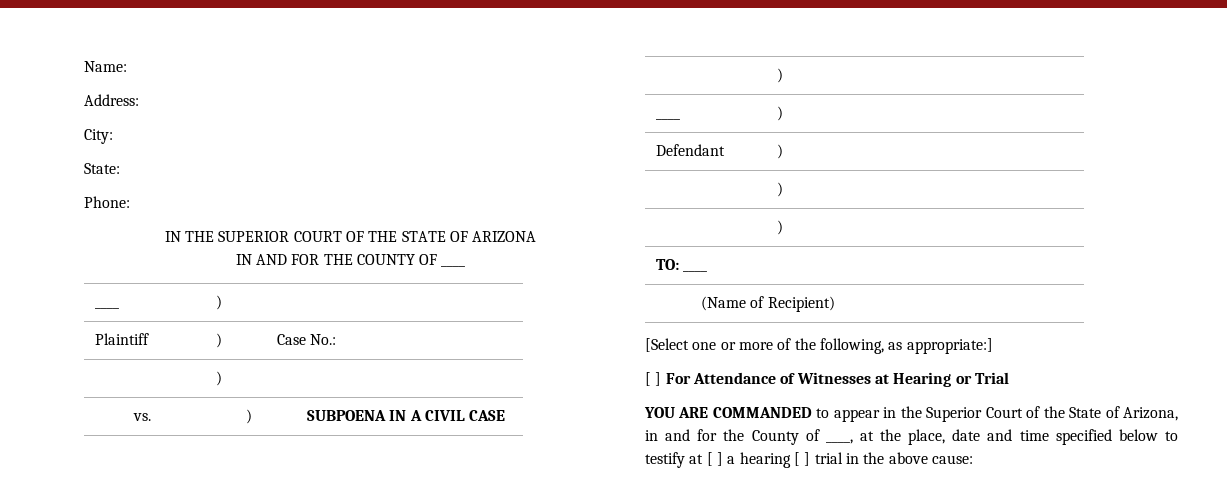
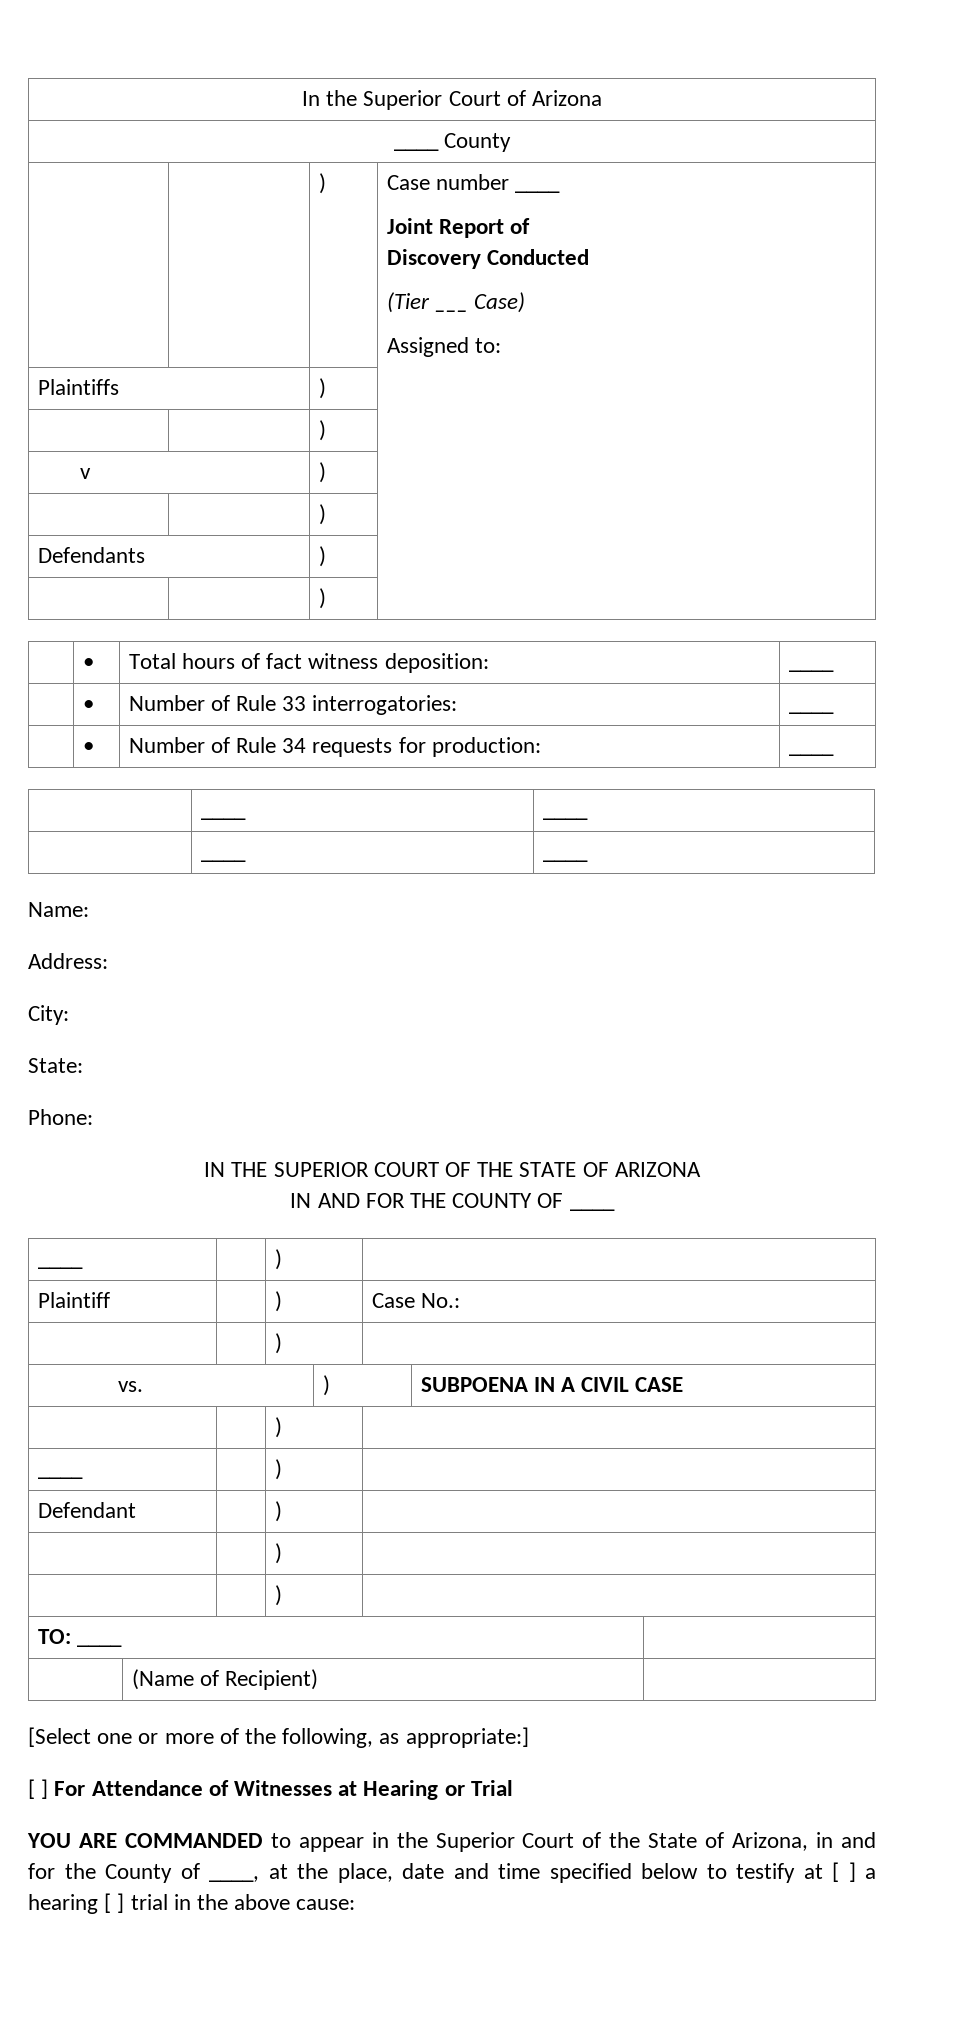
(84, 66) none -> [301,90,603,110] [393,133,512,152] [318,173,326,194] [386,174,509,190] [514,190,560,193] [386,218,530,238] [386,249,589,269] [386,292,525,313] [386,337,501,357] [37,379,119,395] [318,378,326,399] [318,420,326,441] [79,468,91,479] [318,462,326,483] [318,504,326,525] [37,547,145,563] [318,546,326,567] [318,588,326,609] [82,658,94,669] [128,653,489,673] [788,669,834,672] [82,700,94,711] [128,695,458,715] [788,711,834,714] [82,742,94,753] [128,737,541,757] [788,753,834,756] [200,817,246,820] [542,817,588,820] [200,859,246,862] [542,859,588,862] In the Superior Court of Arizona // ____ County // | | ) | Case number ____ // Joint Report of // Discovery Conducted // (Tier ___ Case) // Assigned to: // Plaintiffs | ) | // | | ) | // v | ) | // | | ) | // Defendants | ) | // | | ) | // | • | Total hours of fact witness deposition: | ____ // | • | Number of Rule 33 interrogatories: | ____ // | • | Number of Rule 34 requests for production: | ____ // | ____ | ____ // | ____ | ____ //

